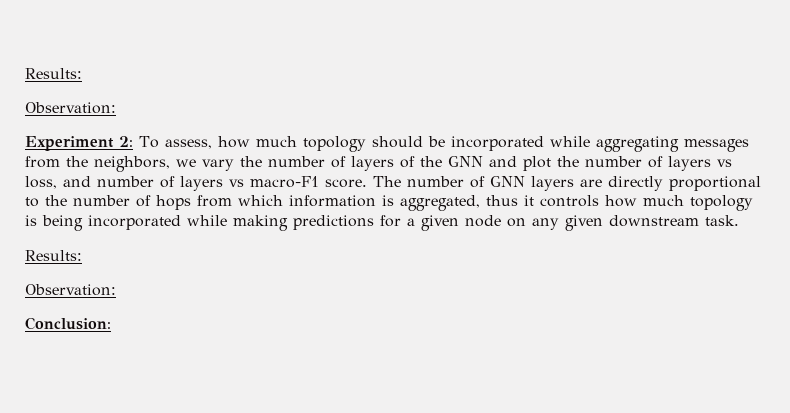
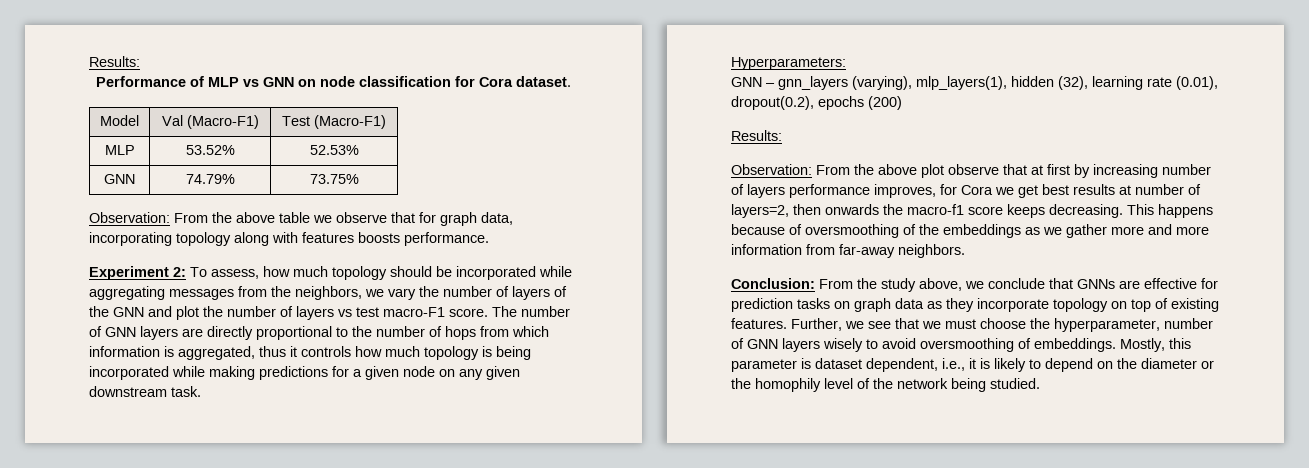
[25,68,82,79] [25,102,116,114] Results: // Observation: -> [89,56,140,67] [96,76,571,87] [100,115,139,126] [161,115,259,129] [282,115,386,129] [104,145,135,155] [185,145,235,155] [309,145,359,155] [104,174,135,184] [185,174,235,184] [309,174,359,184] [89,212,513,226] [89,232,489,246] Results: // Performance of MLP vs GNN on node classification for Cora dataset. // Model | Val (Macro-F1) | Test (Macro-F1) // MLP | 53.52% | 52.53% // GNN | 74.79% | 73.75% // Observation: From the above table we observe that for graph data, incorporating topology along with features boosts performance.
[25,176,244,191] loss, and number of layers vs -> [356,307,379,317] test
[25,250,82,261] [25,284,116,296] [25,317,111,330] Results: // Observation: // Conclusion: -> [731,57,846,70] [731,76,1218,90] [731,96,902,110] [731,130,782,141] [731,164,1211,178] [731,184,1201,198] [731,204,1213,218] [731,224,1209,238] [731,244,965,258] [731,278,1218,292] [731,298,1219,312] [731,318,1213,332] [731,338,1191,352] [731,358,1214,372] [731,378,1040,392] Hyperparameters: // GNN – gnn_layers (varying), mlp_layers(1), hidden (32), learning rate (0.01), dropout(0.2), epochs (200) // Results: // Observation: From the above plot observe that at first by increasing number of layers performance improves, for Cora we get best results at number of layers=2, then onwards the macro-f1 score keeps decreasing. This happens because of oversmoothing of the embeddings as we gather more and more information from far-away neighbors. // Conclusion: From the study above, we conclude that GNNs are effective for prediction tasks on graph data as they incorporate topology on top of existing features. Further, we see that we must choose the hyperparameter, number of GNN layers wisely to avoid oversmoothing of embeddings. Mostly, this parameter is dataset dependent, i.e., it is likely to depend on the diameter or the homophily level of the network being studied.

